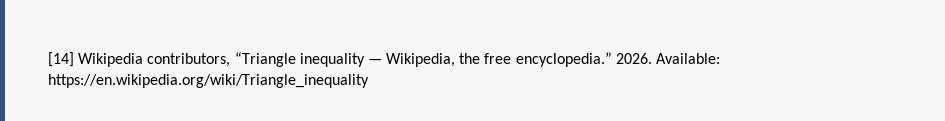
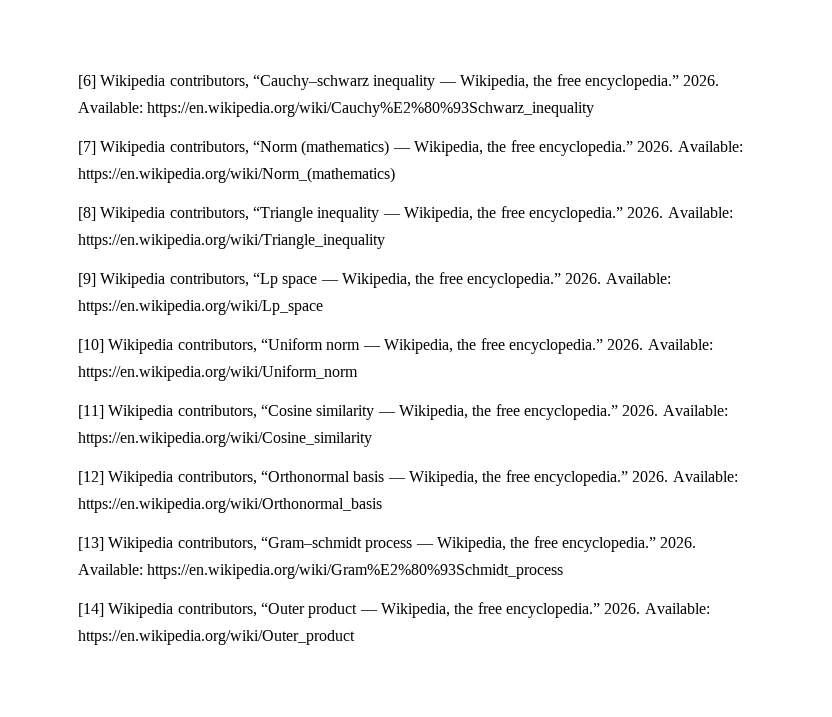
[48,52,74,67] [14] -> [78,74,720,90] [78,102,595,117] [78,140,743,156] [78,167,395,183] [78,207,96,221] [6] Wikipedia contributors, “Cauchy–schwarz inequality — Wikipedia, the free encyclopedia.” 2026. Available: https://en.wikipedia.org/wiki/Cauchy%E2%80%93Schwarz_inequality // [7] Wikipedia contributors, “Norm (mathematics) — Wikipedia, the free encyclopedia.” 2026. Available: https://en.wikipedia.org/wiki/Norm_(mathematics) // [8]
(369, 81) none -> [78,272,671,288] [78,300,323,315] [78,338,713,354] [78,365,358,381] [78,404,728,420] [78,432,372,447] [78,470,738,486] [78,498,382,513] [78,536,697,552] [78,564,564,579] [78,602,710,618] [78,630,355,645] // [9] Wikipedia contributors, “Lp space — Wikipedia, the free encyclopedia.” 2026. Available: https://en.wikipedia.org/wiki/Lp_space // [10] Wikipedia contributors, “Uniform norm — Wikipedia, the free encyclopedia.” 2026. Available: https://en.wikipedia.org/wiki/Uniform_norm // [11] Wikipedia contributors, “Cosine similarity — Wikipedia, the free encyclopedia.” 2026. Available: https://en.wikipedia.org/wiki/Cosine_similarity // [12] Wikipedia contributors, “Orthonormal basis — Wikipedia, the free encyclopedia.” 2026. Available: https://en.wikipedia.org/wiki/Orthonormal_basis // [13] Wikipedia contributors, “Gram–schmidt process — Wikipedia, the free encyclopedia.” 2026. Available: https://en.wikipedia.org/wiki/Gram%E2%80%93Schmidt_process // [14] Wikipedia contributors, “Outer product — Wikipedia, the free encyclopedia.” 2026. Available: https://en.wikipedia.org/wiki/Outer_product

